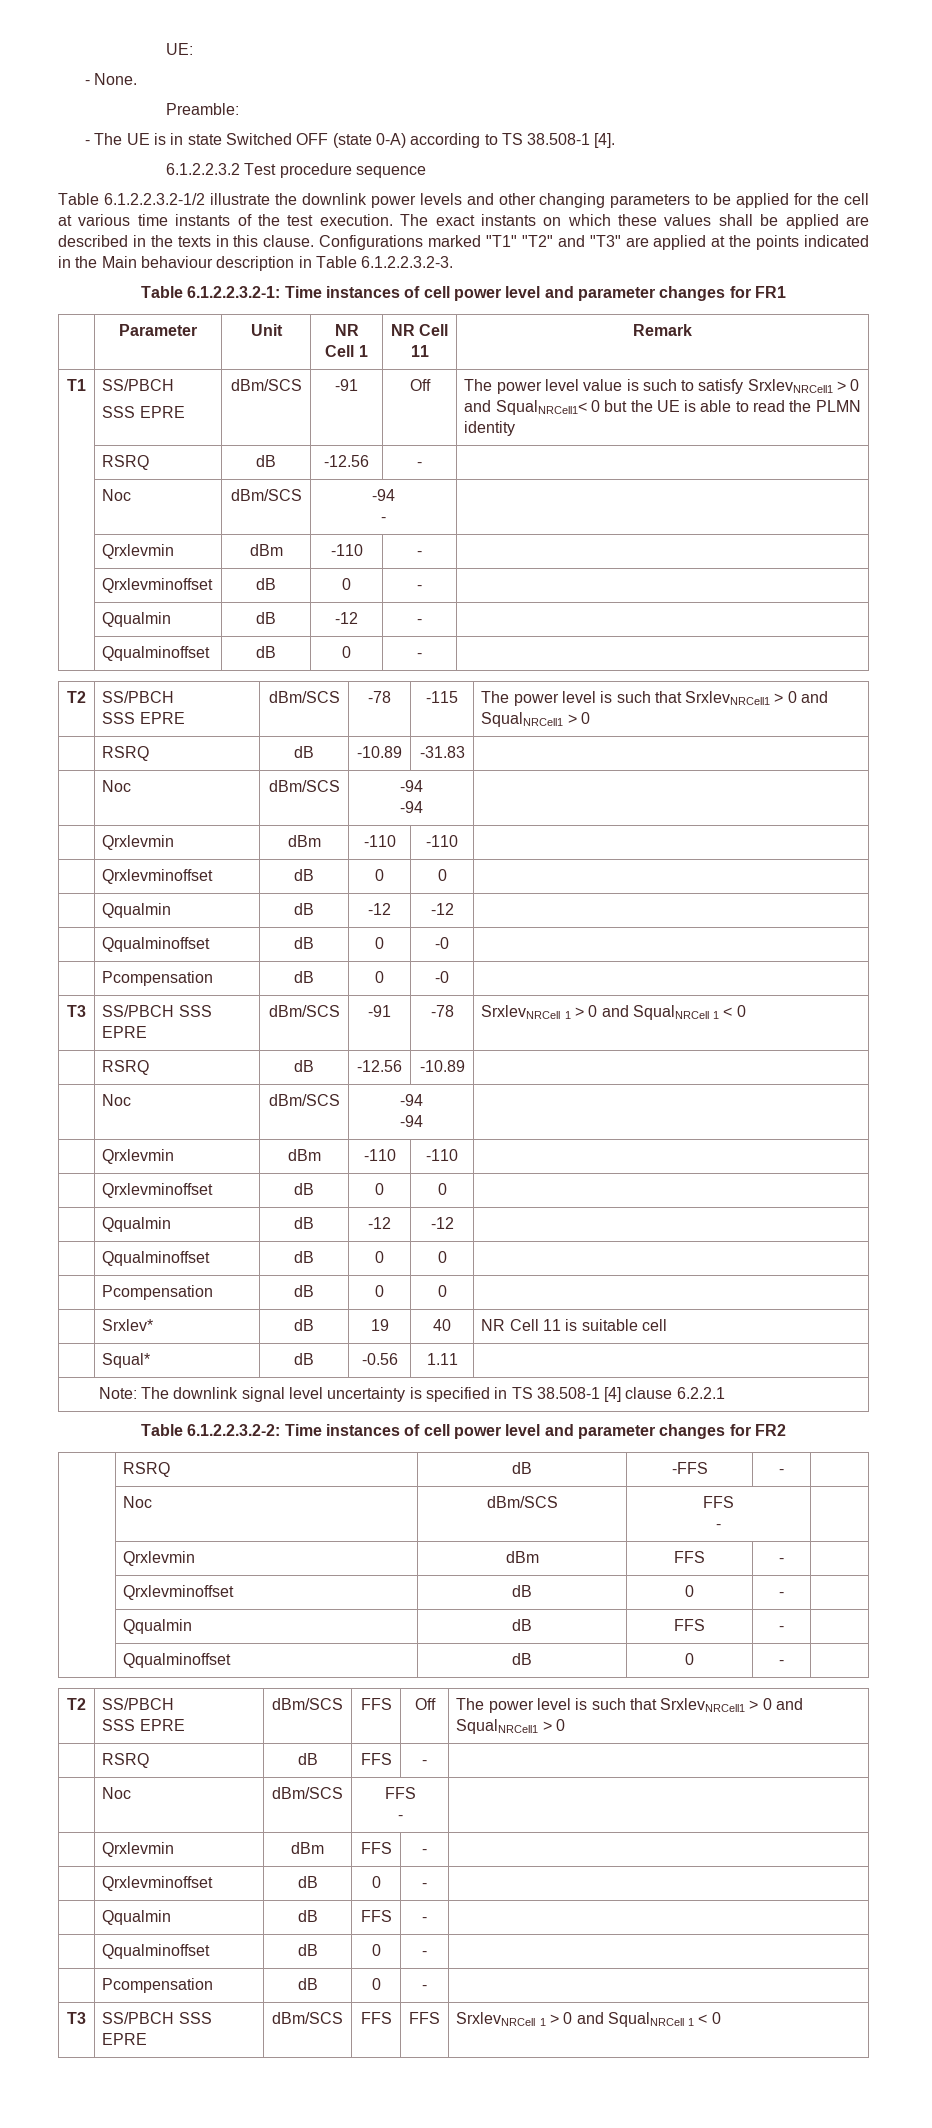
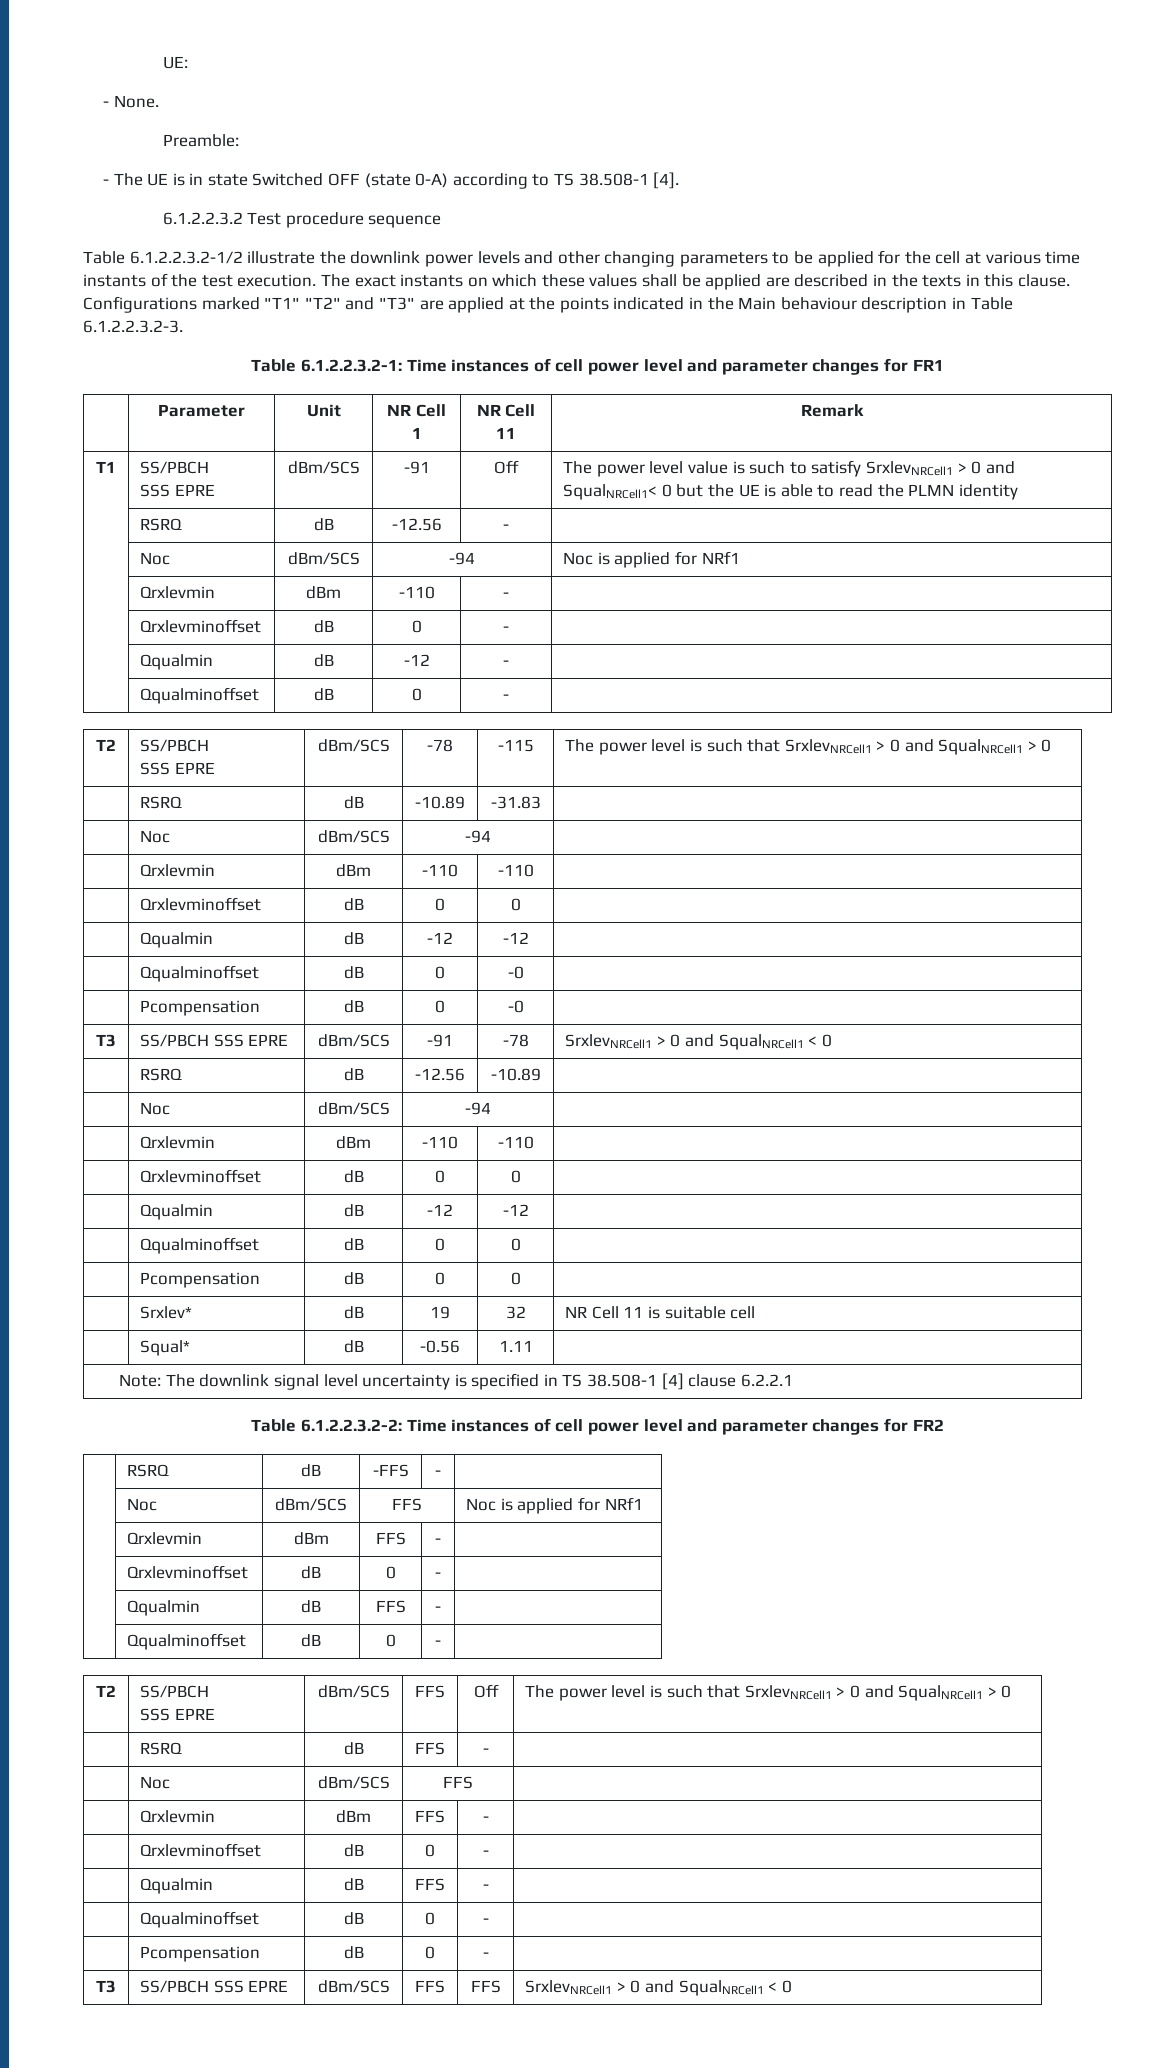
[381,517,386,522] // - | -> [563,551,740,568] | Noc is applied for NRf1
[399,801,423,813] // -94 -> (491, 836) none
[481,1005,720,1020] SrxlevNRCell 1 > 0 and SqualNRCell 1 -> [565,1034,804,1050] SrxlevNRCell1 > 0 and SqualNRCell1
[399,1115,423,1127] // -94 -> (491, 1108) none
[433,1319,451,1331] 40 -> [505,1306,526,1319] 32
[716,1524,721,1529] // - | -> [466,1497,643,1514] | Noc is applied for NRf1
[397,1815,403,1820] // - -> (473, 1782) none
[456,2012,695,2027] SrxlevNRCell 1 > 0 and SqualNRCell 1 -> [525,1980,764,1996] SrxlevNRCell1 > 0 and SqualNRCell1

